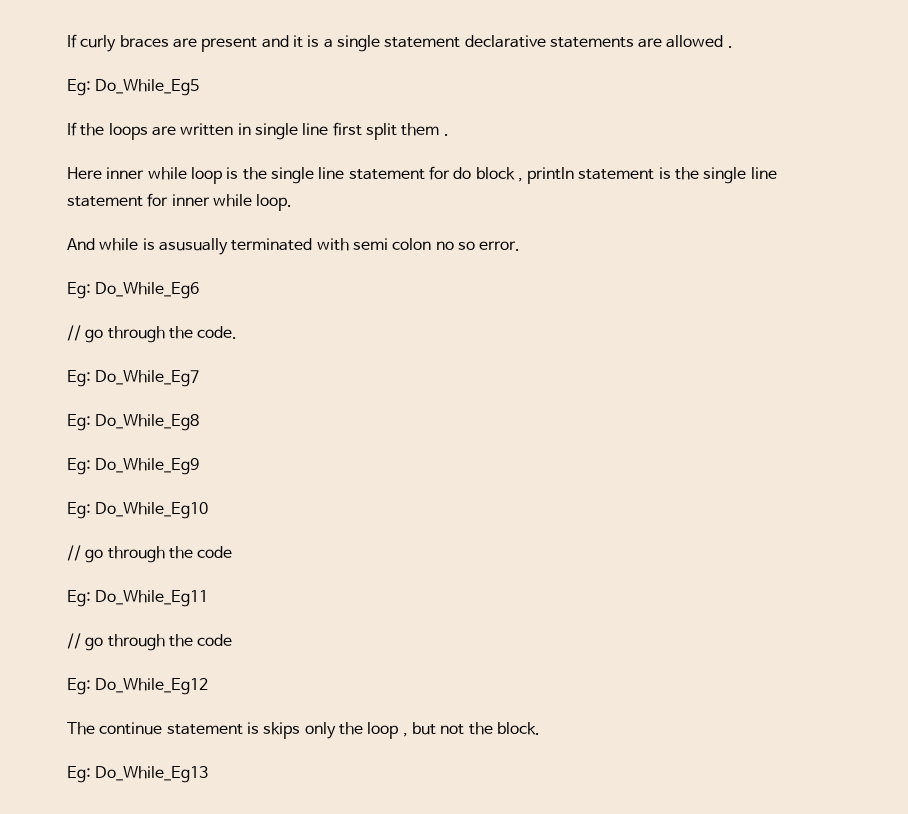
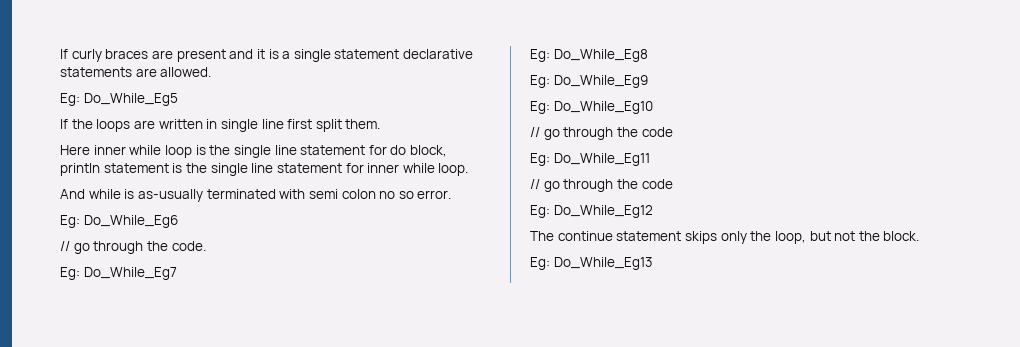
[666,35,733,48] allowed . -> [160,67,212,77] allowed.
[401,123,449,136] them . -> [345,119,381,129] them.
[475,167,523,182] block , -> [410,145,448,157] block,
[158,238,228,255] asusually -> [137,189,203,202] as-usually
[246,722,259,734] is -> (682, 236) none
[367,722,408,739] loop , -> [774,231,806,244] loop,

